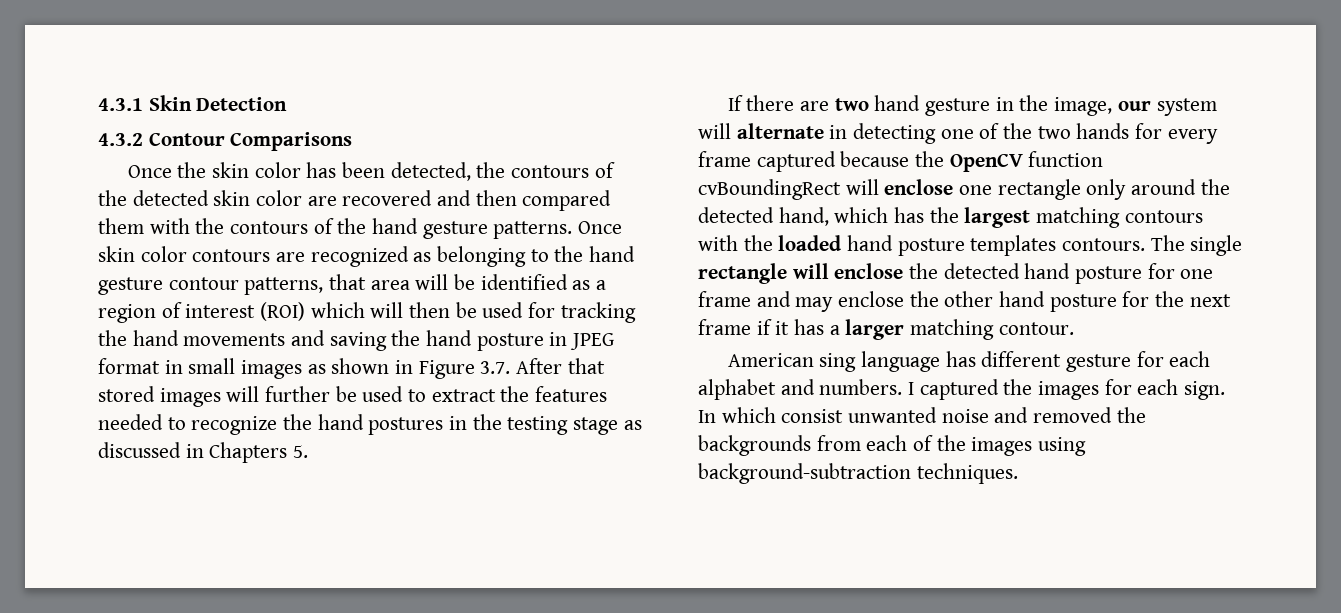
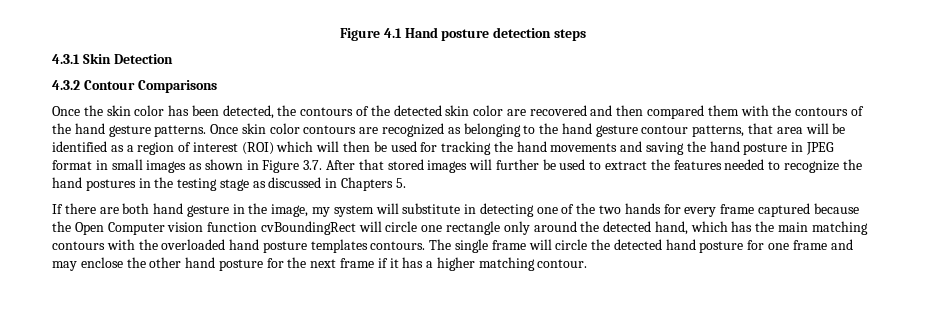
(98, 104) none -> [340,27,586,41] Figure 4.1 Hand posture detection steps //
[834,98,869,111] two -> [122,203,150,214] both
[1117,101,1151,111] our -> [312,207,331,217] my
[736,123,824,139] alternate -> [402,203,461,214] substitute
[949,154,1023,172] OpenCV -> [74,222,204,235] Open Computer vision
[884,179,954,195] enclose -> [385,221,418,232] circle
[964,207,1031,228] largest -> [778,222,809,232] main
[778,235,842,251] loaded -> [161,239,226,250] overloaded
[698,263,904,284] rectangle will enclose -> [491,239,588,250] frame will circle
[845,319,905,340] larger -> [436,257,475,271] higher
[727,351,1211,372] [698,379,1226,400] [698,407,1146,423] [698,435,1087,456] [698,463,1018,484] // American sing language has different gesture for each alphabet and numbers. I captured the images for each sign. In which consist unwanted noise and removed the backgrounds from each of the images using background-subtraction techniques. -> (588, 263) none

